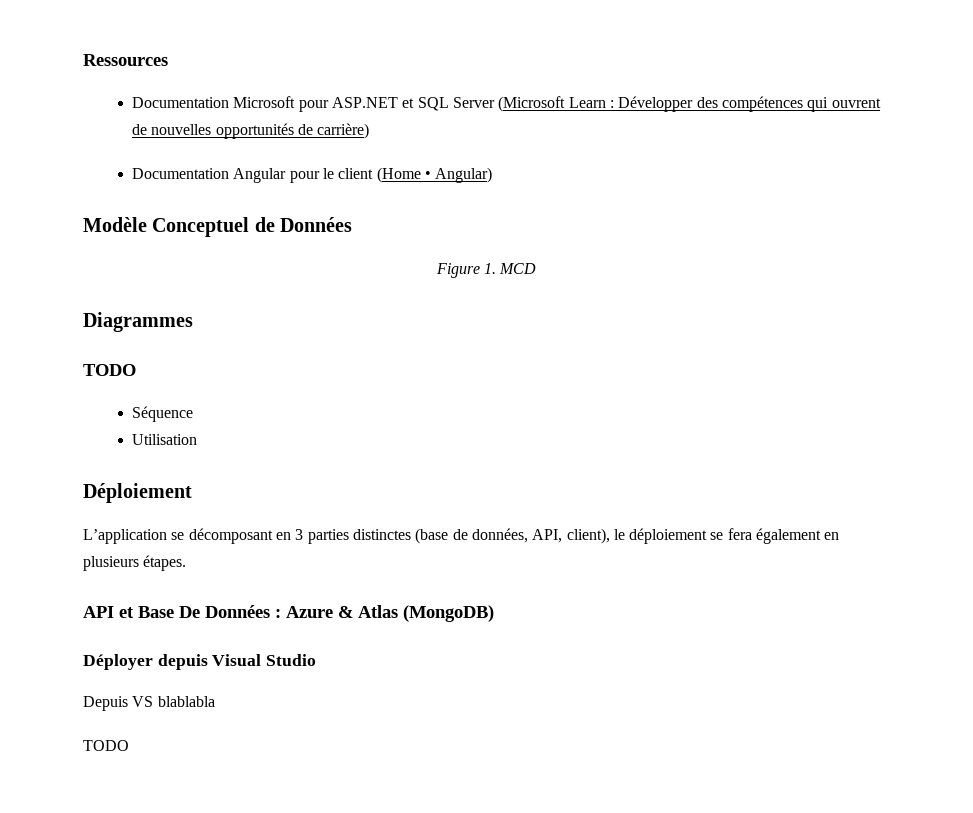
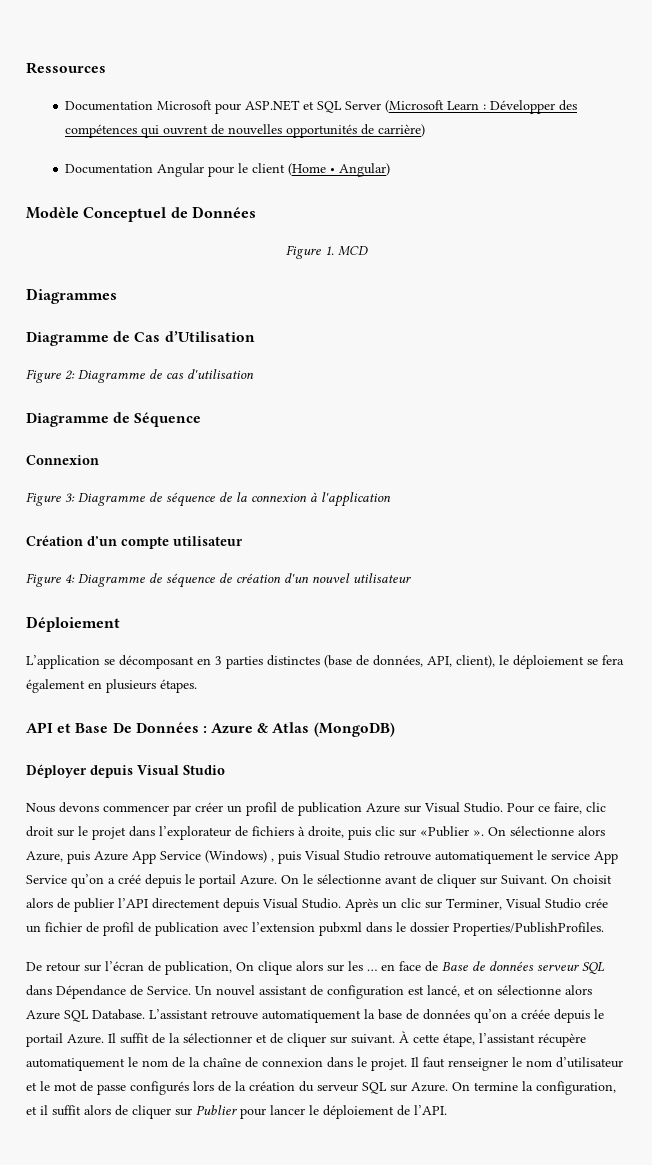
[83,364,136,376] [132,406,194,422] [132,434,198,445] TODO // Séquence // Utilisation -> [26,331,255,346] [26,369,254,383] [26,412,202,427] [26,455,99,465] [26,492,391,507] [26,535,243,549] [26,573,411,588] Diagramme de Cas d’Utilisation // Figure 2: Diagramme de cas d'utilisation // Diagramme de Séquence // Connexion // Figure 3: Diagramme de séquence de la connexion à l'application // Création d’un compte utilisateur // Figure 4: Diagramme de séquence de création d'un nouvel utilisateur
[83,696,215,711] [83,740,129,751] Depuis VS blablabla // TODO -> [26,802,606,816] [26,826,605,840] [26,850,618,864] [26,874,612,888] [26,898,608,912] [26,922,604,936] [26,961,605,975] [26,985,592,999] [26,1009,604,1023] [26,1031,586,1047] [26,1057,623,1071] [26,1081,616,1095] [26,1105,447,1119] Nous devons commencer par créer un profil de publication Azure sur Visual Studio. Pour ce faire, clic droit sur le projet dans l’explorateur de fichiers à droite, puis clic sur «Publier ». On sélectionne alors Azure, puis Azure App Service (Windows) , puis Visual Studio retrouve automatiquement le service App Service qu’on a créé depuis le portail Azure. On le sélectionne avant de cliquer sur Suivant. On choisit alors de publier l’API directement depuis Visual Studio. Après un clic sur Terminer, Visual Studio crée un fichier de profil de publication avec l’extension pubxml dans le dossier Properties/PublishProfiles. // De retour sur l’écran de publication, On clique alors sur les … en face de Base de données serveur SQL dans Dépendance de Service. Un nouvel assistant de configuration est lancé, et on sélectionne alors Azure SQL Database. L’assistant retrouve automatiquement la base de données qu’on a créée depuis le portail Azure. Il suffit de la sélectionner et de cliquer sur suivant. À cette étape, l’assistant récupère automatiquement le nom de la chaîne de connexion dans le projet. Il faut renseigner le nom d’utilisateur et le mot de passe configurés lors de la création du serveur SQL sur Azure. On termine la configuration, et il suffit alors de cliquer sur Publier pour lancer le déploiement de l’API.

